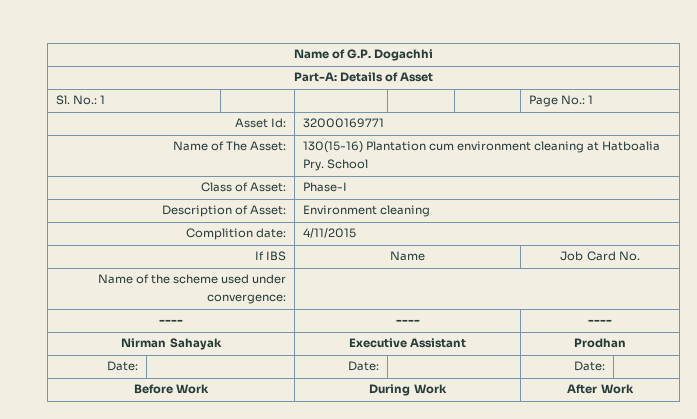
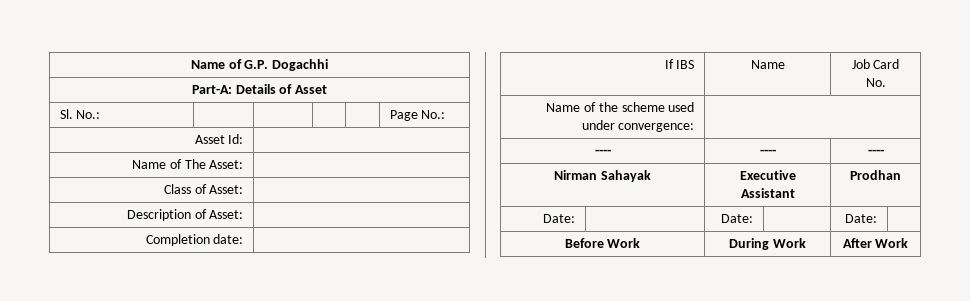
[99,95,105,104] 1 -> (101, 114) none
[587,95,593,104] 1 -> (446, 114) none
[302,118,384,128] 32000169771 -> (244, 139) none
[302,141,661,153] [302,159,368,171] 130(15-16) Plantation cum environment cleaning at Hatboalia Pry. School -> (244, 164) none
[302,182,347,192] Phase-I -> (244, 189) none
[302,205,430,217] [186,228,254,240] Environment cleaning // Complition -> [145,234,210,246] // Completion
[302,228,356,238] 4/11/2015 -> (244, 239) none

